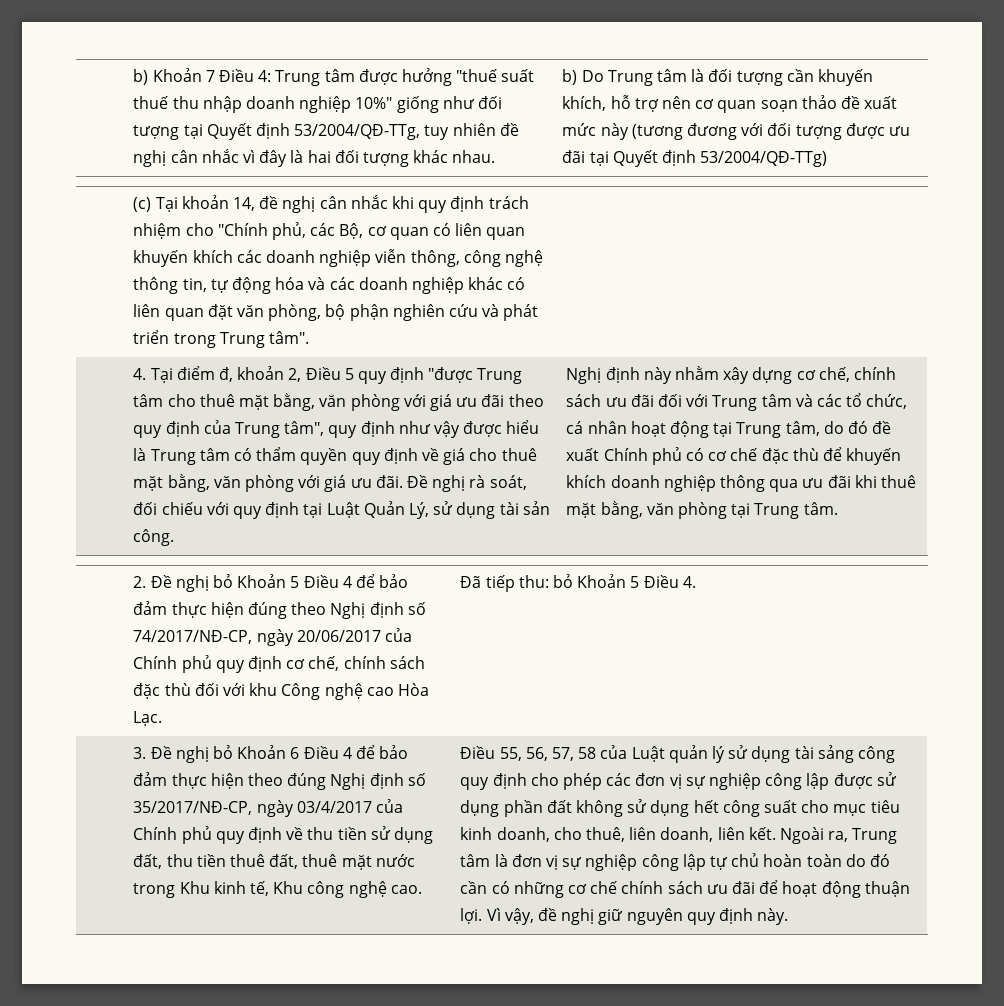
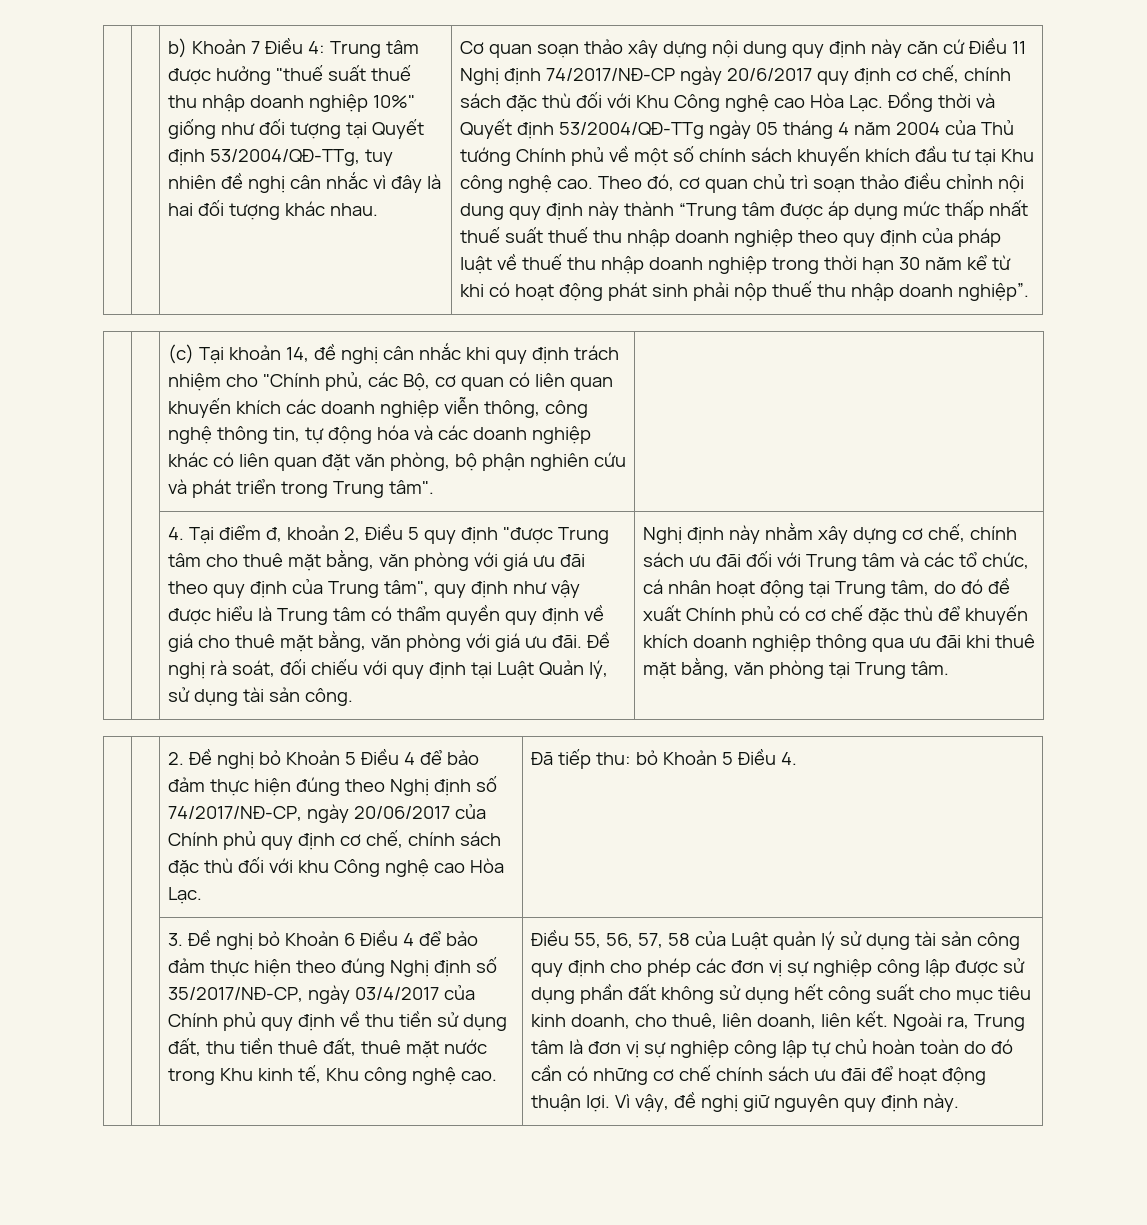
[562,69,873,86] [562,95,898,113] [562,123,910,140] [562,150,828,167] b) Do Trung tâm là đối tượng cần khuyến khích, hỗ trợ nên cơ quan soạn thảo đề xuất mức này (tương đương với đối tượng được ưu đãi tại Quyết định 53/2004/QĐ-TTg) -> [459,38,1026,58] [459,65,1011,85] [459,92,995,112] [459,119,1014,139] [459,146,1034,166] [459,173,1024,193] [459,200,1028,220] [459,227,1001,247] [459,254,1011,274] [459,281,1029,301] Cơ quan soạn thảo xây dựng nội dung quy định này căn cứ Điều 11 Nghị định 74/2017/NĐ-CP ngày 20/6/2017 quy định cơ chế, chính sách đặc thù đối với Khu Công nghệ cao Hòa Lạc. Đồng thời và Quyết định 53/2004/QĐ-TTg ngày 05 tháng 4 năm 2004 của Thủ tướng Chính phủ về một số chính sách khuyến khích đầu tư tại Khu công nghệ cao. Theo đó, cơ quan chủ trì soạn thảo điều chỉnh nội dung quy định này thành “Trung tâm được áp dụng mức thấp nhất thuế suất thuế thu nhập doanh nghiệp theo quy định của pháp luật về thuế thu nhập doanh nghiệp trong thời hạn 30 năm kể từ khi có hoạt động phát sinh phải nộp thuế thu nhập doanh nghiệp”.
[408,502,429,519] Lý, -> [588,660,608,679] lý,
[817,745,854,763] sảng -> [940,931,972,946] sản

